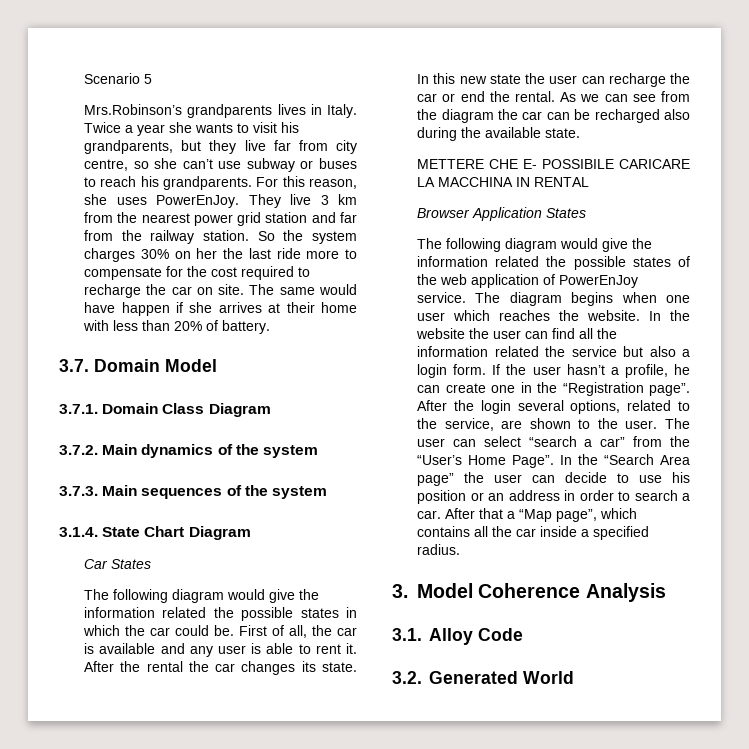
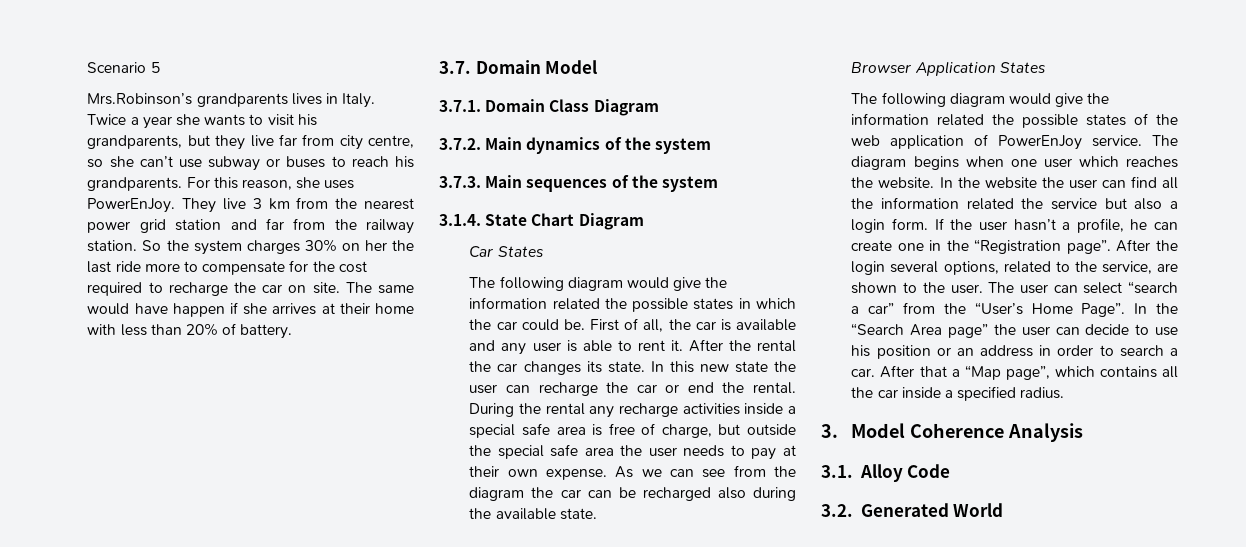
(555, 96) none -> [469,403,796,418] [469,423,796,438] [469,444,796,460] [469,466,608,480] During the rental any recharge activities inside a special safe area is free of charge, but outside the special safe area the user needs to pay at their own expense.
[417,159,690,169] [417,177,590,187] // METTERE CHE E- POSSIBILE CARICARE LA MACCHINA IN RENTAL -> (597, 514) none

